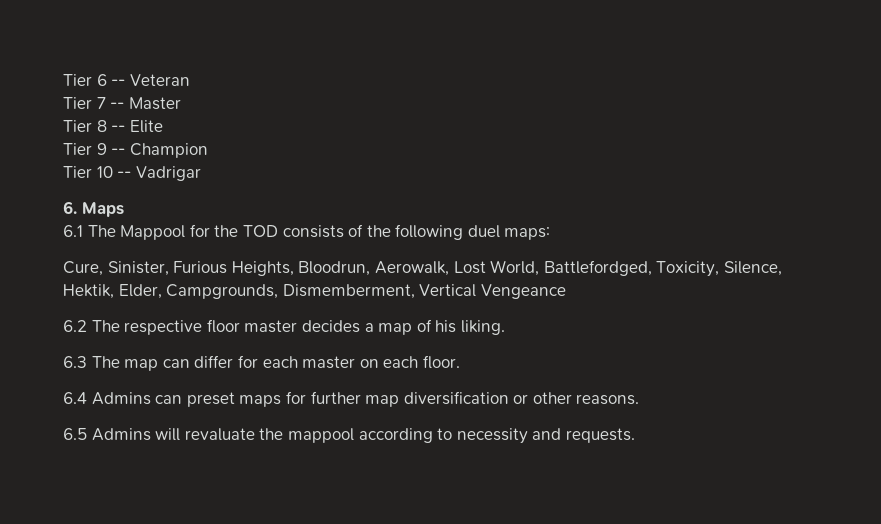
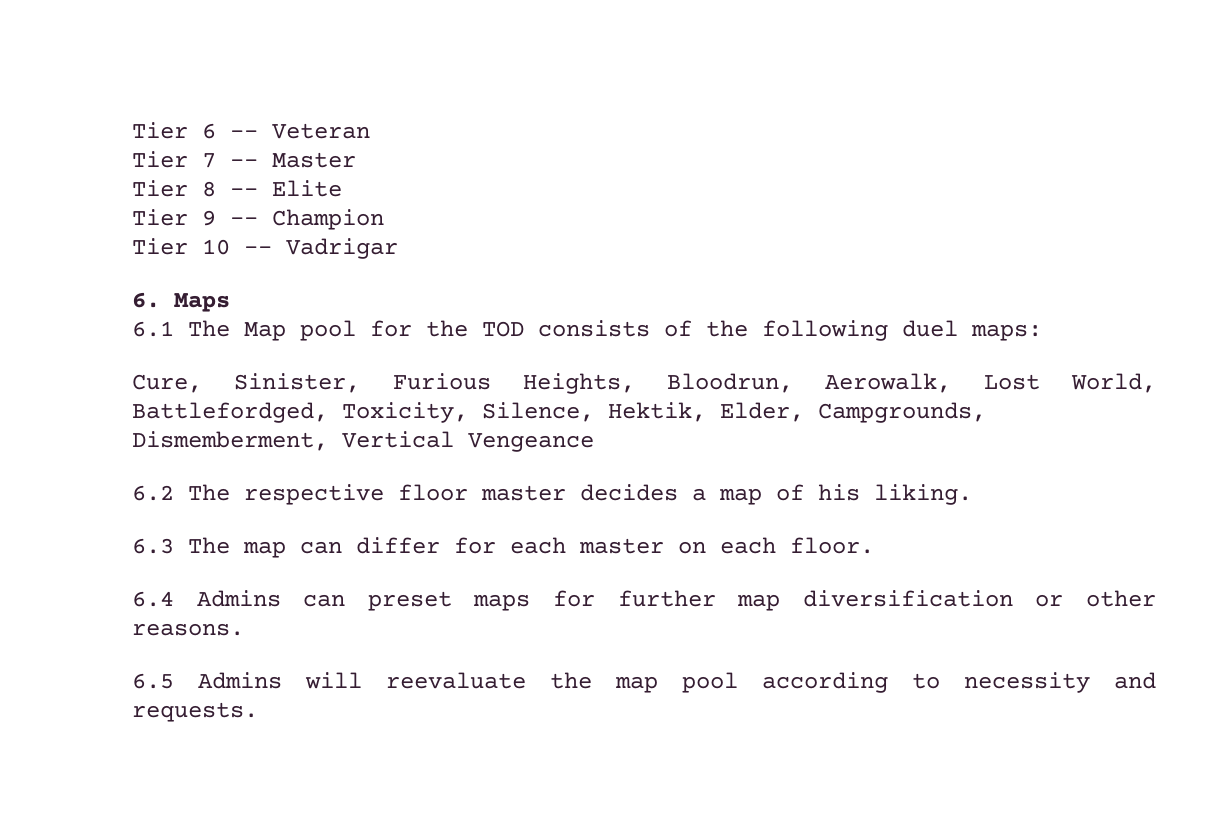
[120,225,186,240] Mappool -> [244,320,356,341] Map pool
[184,428,354,443] revaluate the mappool -> [386,672,738,693] reevaluate the map pool

